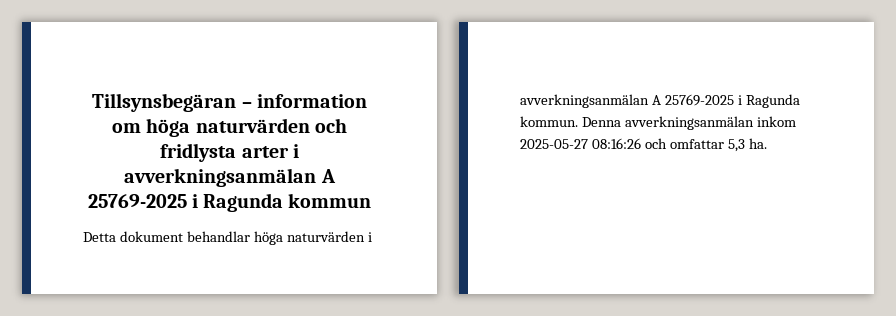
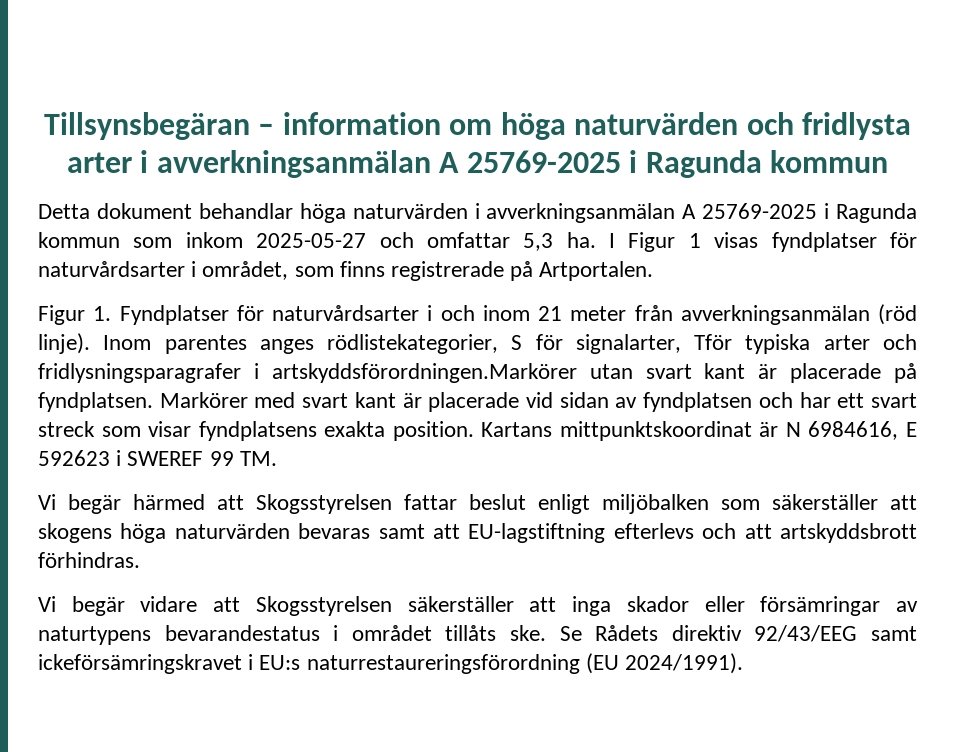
[520,116,754,130] kommun. Denna avverkningsanmälan -> [38,232,173,248] kommun som
[591,138,641,149] 08:16:26 -> (367, 240) none
(767, 143) none -> [609,232,917,252] [38,261,654,281] [38,304,917,325] [38,333,917,354] [38,363,917,383] [38,392,917,412] [38,421,917,441] [38,450,277,466] [38,494,917,514] [38,523,917,543] [38,552,140,568] [38,596,919,616] [38,625,918,645] [38,653,744,674] I Figur 1 visas fyndplatser för naturvårdsarter i området, som finns registrerade på Artportalen. // Figur 1. Fyndplatser för naturvårdsarter i och inom 21 meter från avverkningsanmälan (röd linje). Inom parentes anges rödlistekategorier, S för signalarter, Tför typiska arter och fridlysningsparagrafer i artskyddsförordningen.Markörer utan svart kant är placerade på fyndplatsen. Markörer med svart kant är placerade vid sidan av fyndplatsen och har ett svart streck som visar fyndplatsens exakta position. Kartans mittpunktskoordinat är N 6984616, E 592623 i SWEREF 99 TM. // Vi begär härmed att Skogsstyrelsen fattar beslut enligt miljöbalken som säkerställer att skogens höga naturvärden bevaras samt att EU-lagstiftning efterlevs och att artskyddsbrott förhindras. // Vi begär vidare att Skogsstyrelsen säkerställer att inga skador eller försämringar av naturtypens bevarandestatus i området tillåts ske. Se Rådets direktiv 92/43/EEG samt ickeförsämringskravet i EU:s naturrestaureringsförordning (EU 2024/1991).

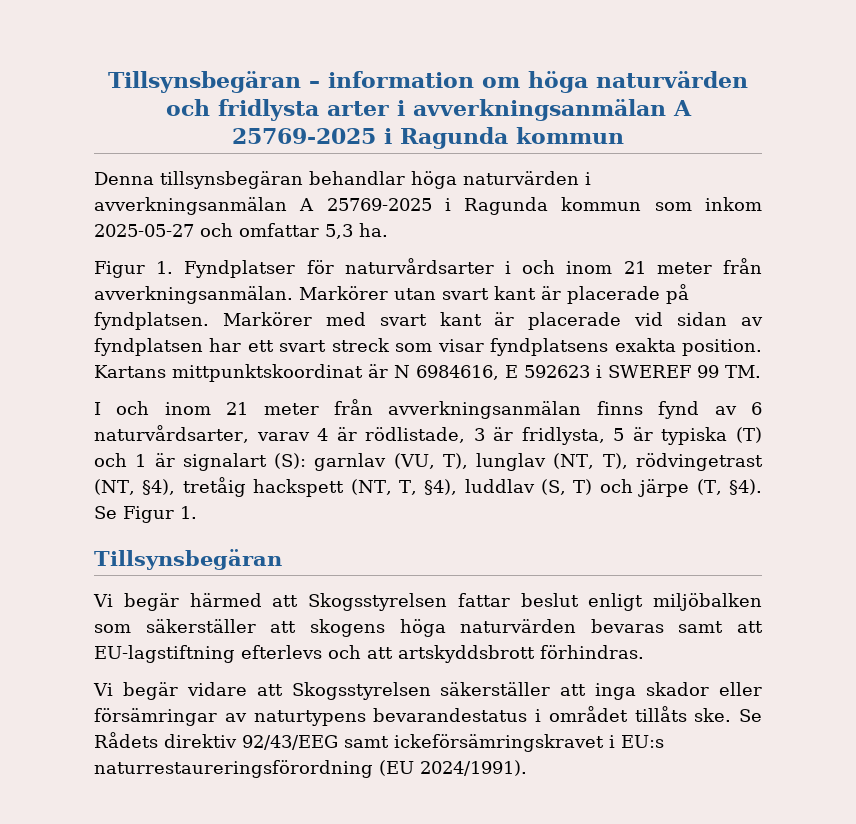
[38,203,192,219] Detta dokument -> [94,171,303,189] Denna tillsynsbegäran
[609,232,917,252] [38,261,654,281] I Figur 1 visas fyndplatser för naturvårdsarter i området, som finns registrerade på Artportalen. -> (388, 230) none
[680,304,917,325] [38,333,917,354] [38,363,577,383] avverkningsanmälan (röd linje). Inom parentes anges rödlistekategorier, S för signalarter, Tför typiska arter och fridlysningsparagrafer i artskyddsförordningen.Markörer -> [94,286,388,304] avverkningsanmälan. Markörer
[758,392,793,408] och -> (203, 347) none
(277, 458) none -> [94,399,762,419] [94,425,762,445] [94,453,763,471] [94,477,762,497] [94,506,197,523] [94,549,282,570] // I och inom 21 meter från avverkningsanmälan finns fynd av 6 naturvårdsarter, varav 4 är rödlistade, 3 är fridlysta, 5 är typiska (T) och 1 är signalart (S): garnlav (VU, T), lunglav (NT, T), rödvingetrast (NT, §4), tretåig hackspett (NT, T, §4), luddlav (S, T) och järpe (T, §4). Se Figur 1. // Tillsynsbegäran

